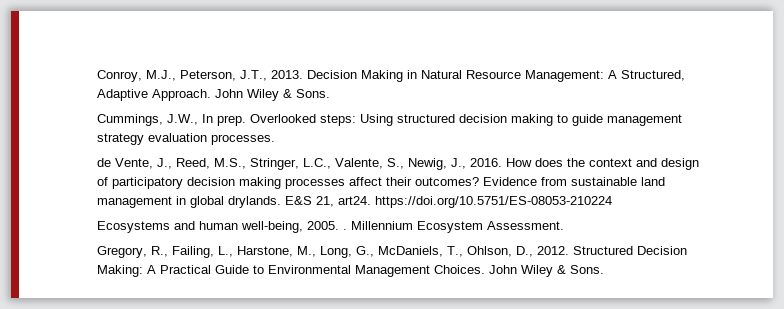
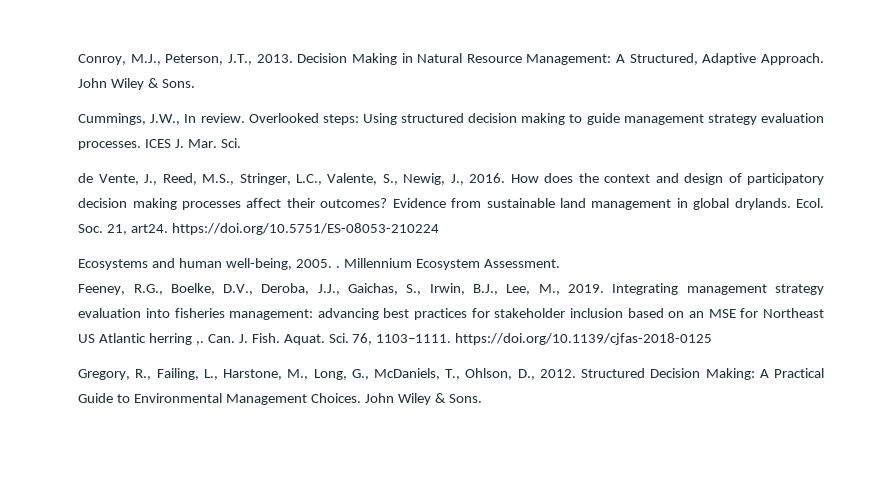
[217,115,247,126] prep. -> [200,113,245,123] review.
(276, 139) none -> [145,138,241,148] ICES J. Mar. Sci.
[285,196,313,205] E&S -> [796,198,825,208] [78,224,104,233] Ecol. Soc.
(565, 225) none -> [78,283,824,295] [78,308,825,320] [78,333,713,345] // Feeney, R.G., Boelke, D.V., Deroba, J.J., Gaichas, S., Irwin, B.J., Lee, M., 2019. Integrating management strategy evaluation into fisheries management: advancing best practices for stakeholder inclusion based on an MSE for Northeast US Atlantic herring ,. Can. J. Fish. Aquat. Sci. 76, 1103–1111. https://doi.org/10.1139/cjfas-2018-0125

